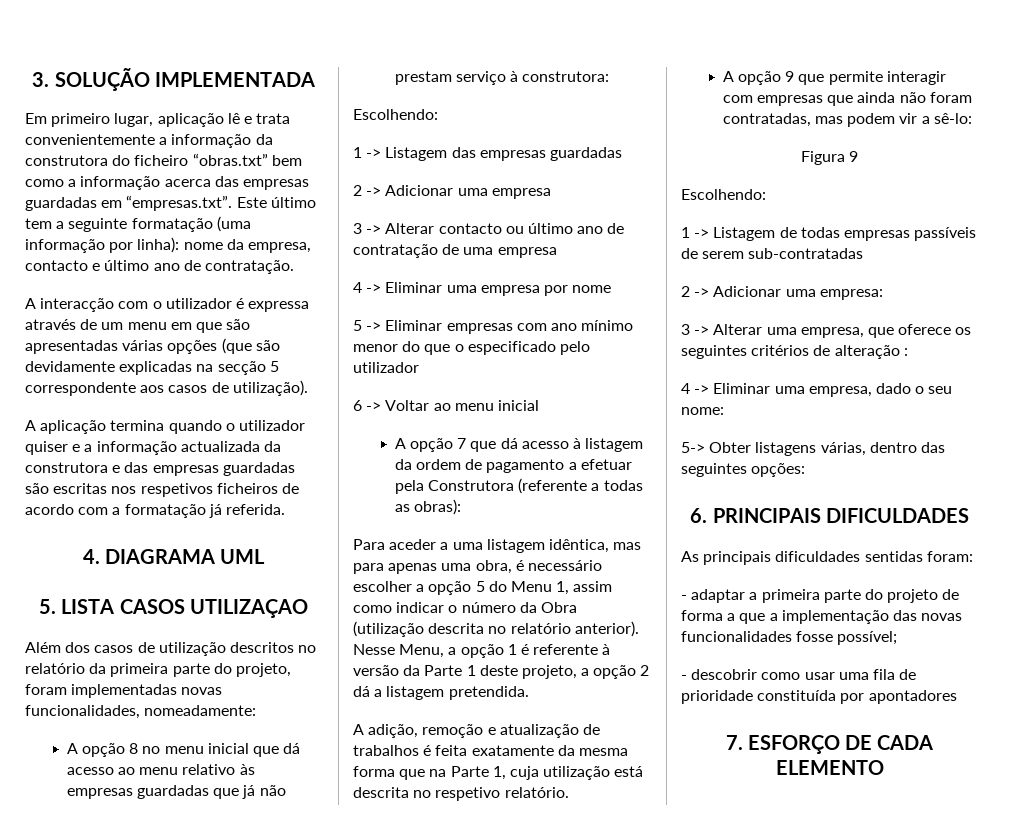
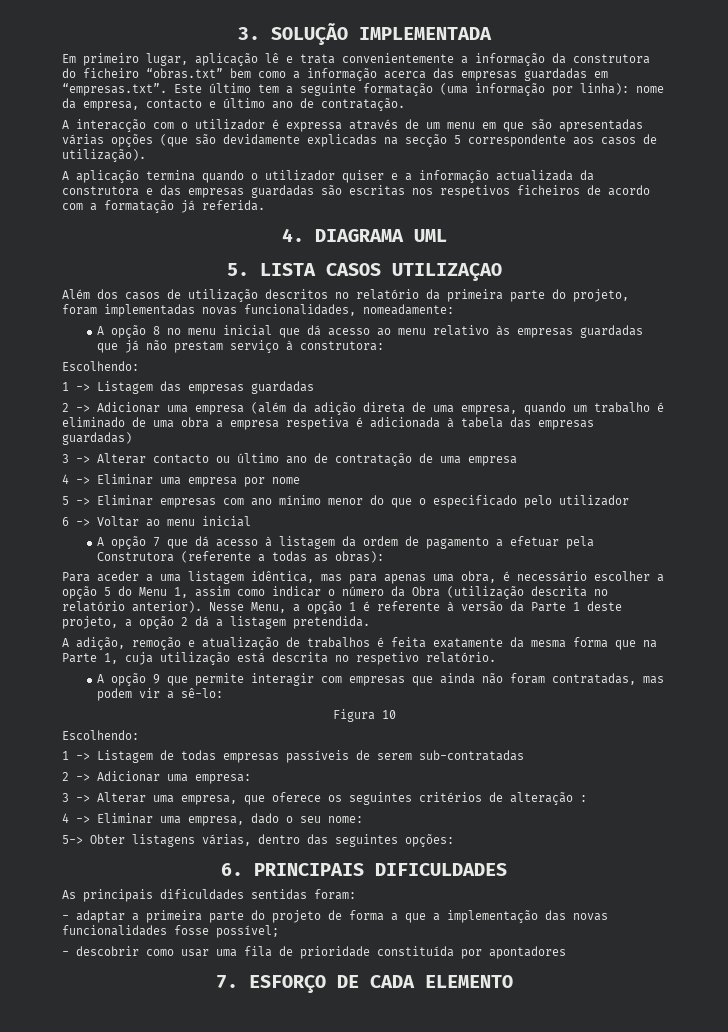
(551, 193) none -> [251,402,664,415] [62,417,594,430] [62,432,132,445] (além da adição direta de uma empresa, quando um trabalho é eliminado de uma obra a empresa respetiva é adicionada à tabela das empresas guardadas)
[849,151,859,162] 9 -> [381,710,396,719] 10

